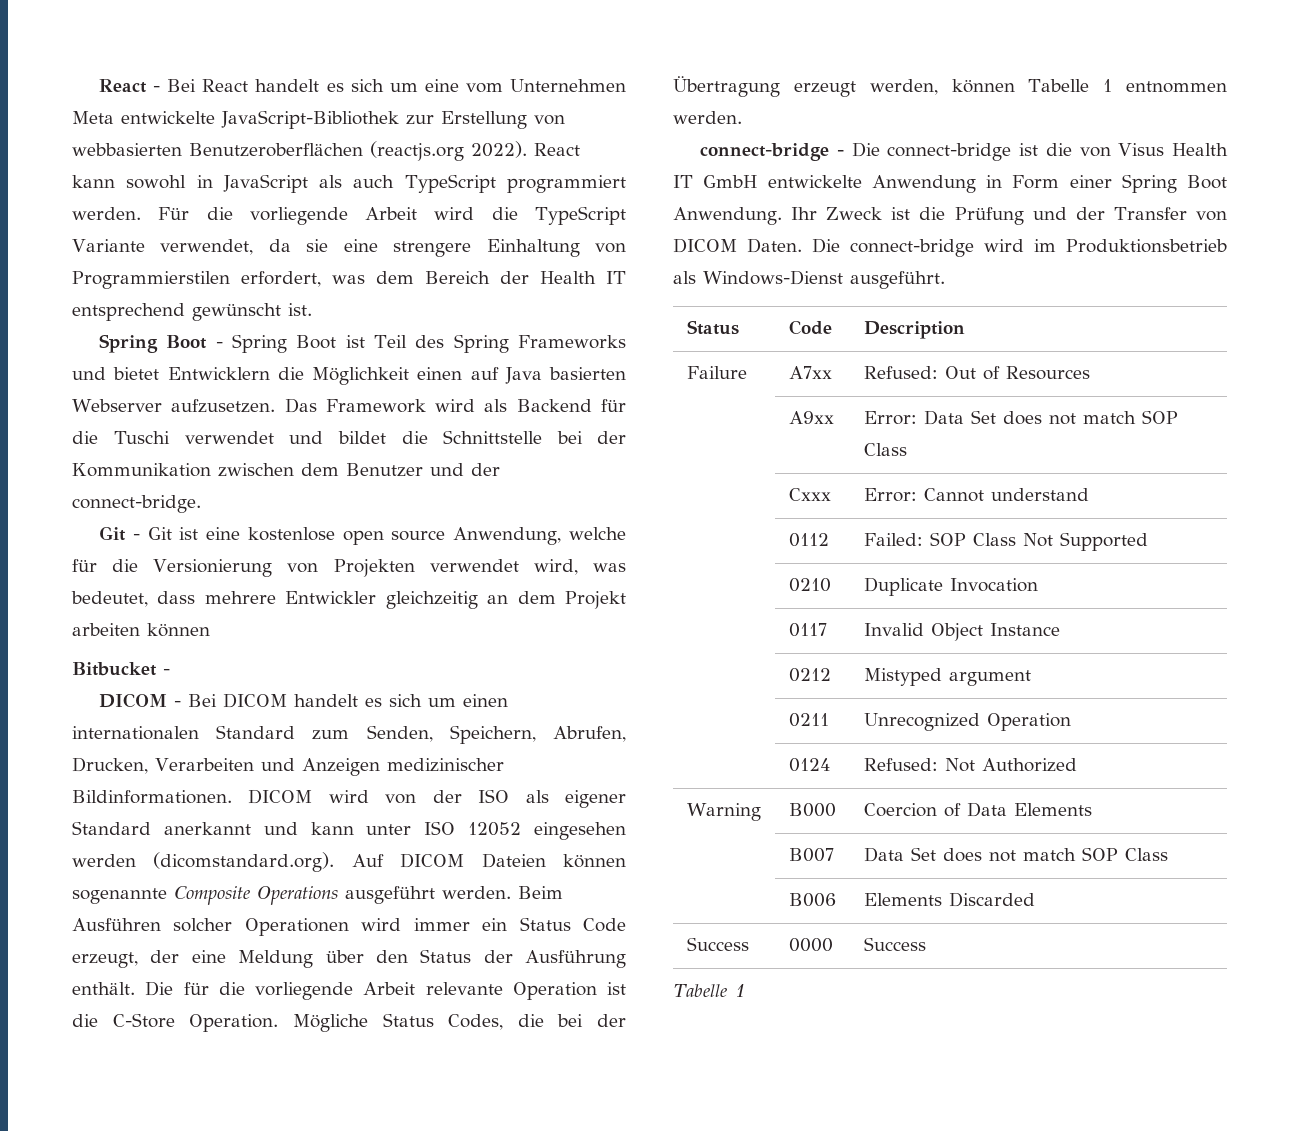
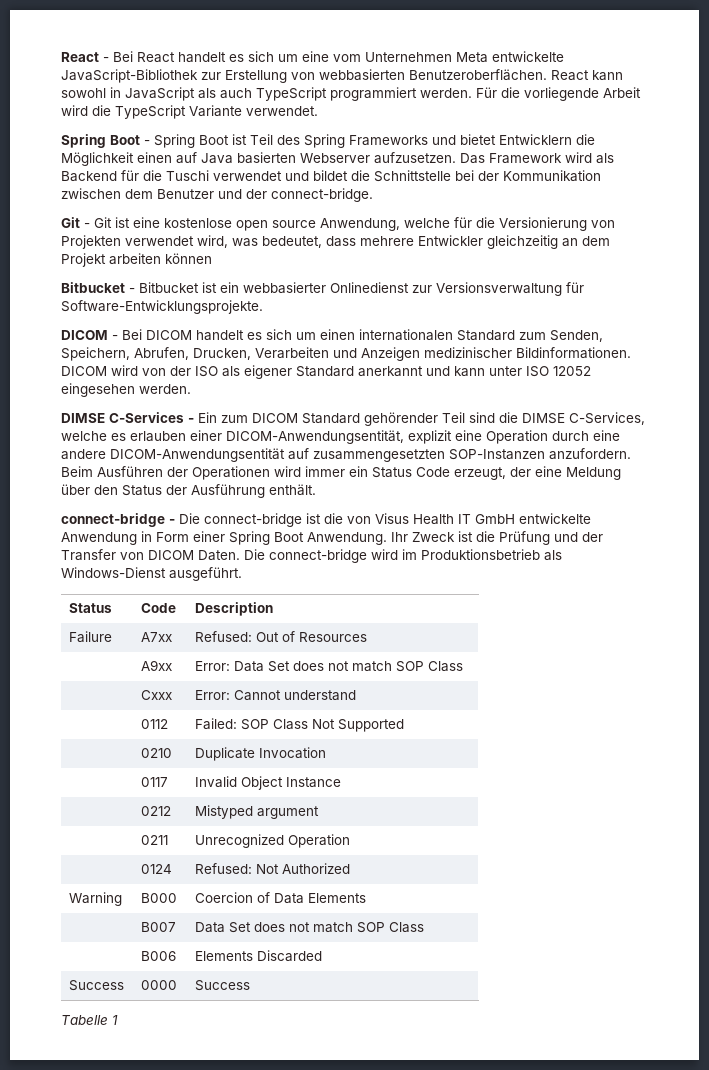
[189,141,527,161] Benutzeroberflächen (reactjs.org 2022). -> [409,69,547,81] Benutzeroberflächen.
[160,239,626,257] [72,271,626,289] [72,303,312,321] verwendet, da sie eine strengere Einhaltung von Programmierstilen erfordert, was dem Bereich der Health IT entsprechend gewünscht ist. -> [246,106,318,116] verwendet.
(170, 672) none -> [139,282,584,296] [61,300,263,314] Bitbucket ist ein webbasierter Onlinedienst zur Versionsverwaltung für Software-Entwicklungsprojekte.
[72,852,626,872] [72,886,511,905] werden (dicomstandard.org). Auf DICOM Dateien können sogenannte Composite Operations ausgeführt werden. -> [139,384,191,394] [61,412,645,426] [61,430,620,444] [61,448,631,462] werden. // DIMSE C-Services - Ein zum DICOM Standard gehörender Teil sind die DIMSE C-Services, welche es erlauben einer DICOM-Anwendungsentität, explizit eine Operation durch eine andere DICOM-Anwendungsentität auf zusammengesetzten SOP-Instanzen anzufordern.
[173,918,233,932] solcher -> [167,467,188,477] der
[145,981,626,1000] [72,1013,626,1032] [673,76,1227,97] [673,111,742,124] Die für die vorliegende Arbeit relevante Operation ist die C-Store Operation. Mögliche Status Codes, die bei der Übertragung erzeugt werden, können Tabelle 1 entnommen werden. -> (316, 490) none

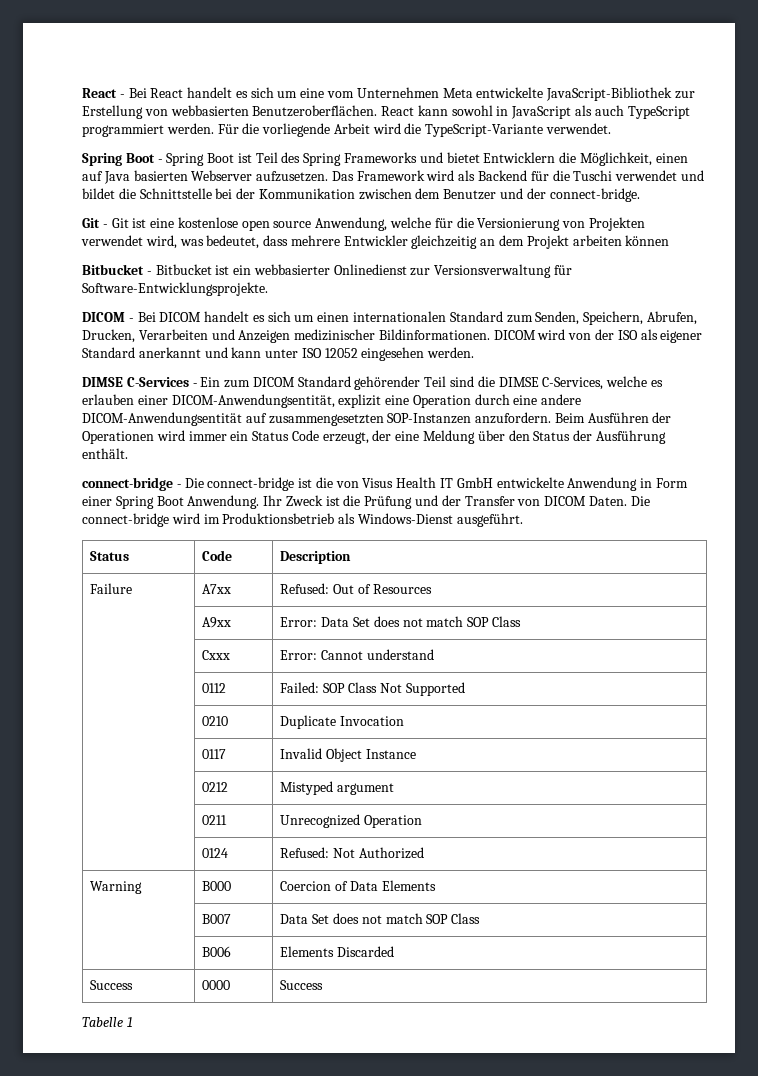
[115,105,242,119] TypeScript Variante -> [425,124,544,137] TypeScript-Variante
[61,152,134,166] Möglichkeit -> [579,152,652,166] Möglichkeit,

